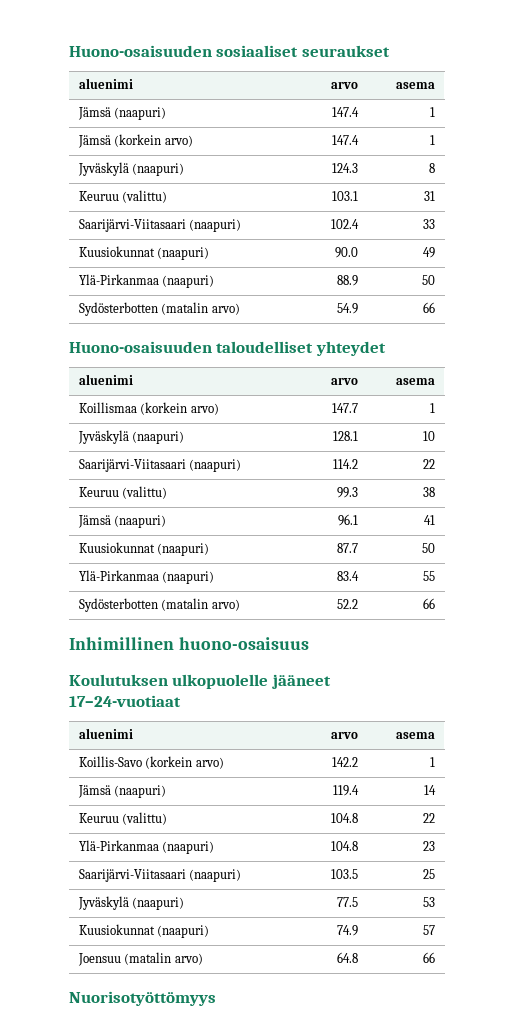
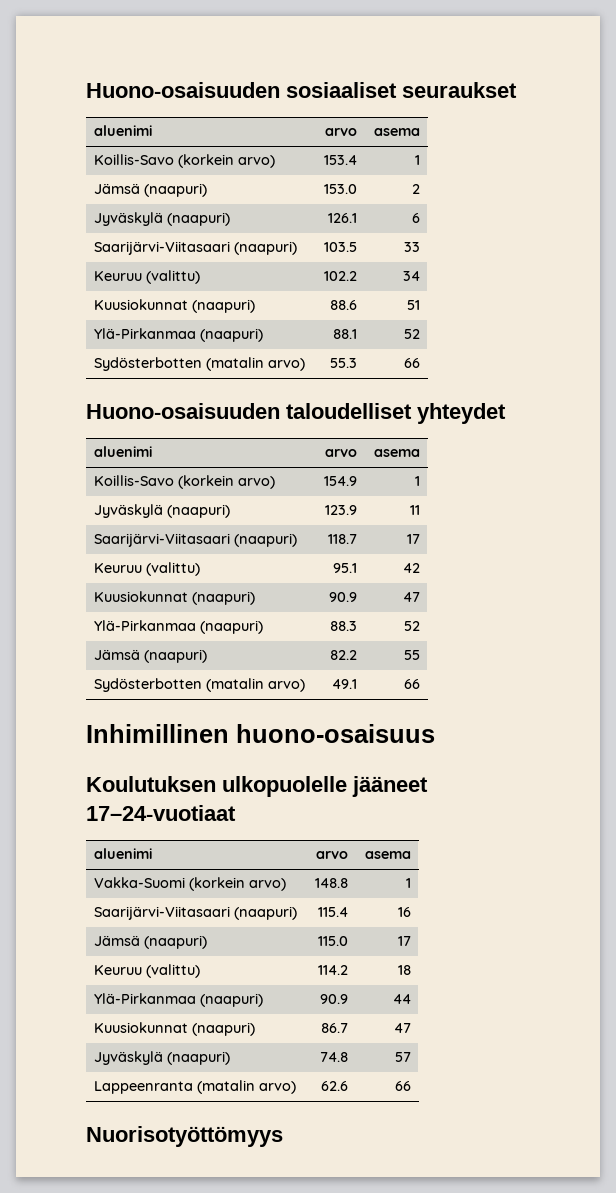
[78,107,167,120] [331,107,359,117] [429,107,435,117] [78,134,193,148] [331,135,359,145] [429,135,435,145] [78,162,185,176] [331,163,358,173] [428,163,435,173] [79,190,168,203] [331,191,358,201] [423,191,435,201] [79,219,242,232] [330,219,359,229] [422,219,435,229] [79,246,210,260] [334,247,358,258] [422,247,435,258] [79,274,215,288] [336,275,358,286] [421,275,435,285] [79,302,240,316] [336,303,358,314] Jämsä (naapuri) | 147.4 | 1 // Jämsä (korkein arvo) | 147.4 | 1 // Jyväskylä (naapuri) | 124.3 | 8 // Keuruu (valittu) | 103.1 | 31 // Saarijärvi-Viitasaari (naapuri) | 102.4 | 33 // Kuusiokunnat (naapuri) | 90.0 | 49 // Ylä-Pirkanmaa (naapuri) | 88.9 | 50 // Sydösterbotten (matalin arvo) | 54.9 -> [93,154,275,168] [324,155,358,165] [415,155,421,165] [93,183,207,197] [324,184,358,194] [412,184,421,194] [93,212,230,226] [328,213,358,223] [412,213,421,223] [93,241,297,255] [324,242,358,252] [404,242,421,252] [93,270,200,284] [324,271,358,281] [403,271,421,281] [93,299,255,313] [330,300,358,310] [407,300,421,310] [93,328,263,342] [333,329,358,339] [404,329,421,339] [93,357,305,371] [330,358,358,368] Koillis-Savo (korkein arvo) | 153.4 | 1 // Jämsä (naapuri) | 153.0 | 2 // Jyväskylä (naapuri) | 126.1 | 6 // Saarijärvi-Viitasaari (naapuri) | 103.5 | 33 // Keuruu (valittu) | 102.2 | 34 // Kuusiokunnat (naapuri) | 88.6 | 51 // Ylä-Pirkanmaa (naapuri) | 88.1 | 52 // Sydösterbotten (matalin arvo) | 55.3
[79,402,219,415] [331,403,358,413] [429,403,435,413] [78,430,185,444] [332,431,358,441] [422,431,435,441] [79,459,242,472] [332,459,358,469] [422,459,435,469] [79,486,168,499] [336,487,358,498] [422,487,435,497] [78,515,167,528] [337,514,358,526] [423,515,435,525] [79,542,210,556] [336,543,358,553] [421,543,435,553] [79,570,215,584] [336,571,359,581] Koillismaa (korkein arvo) | 147.7 | 1 // Jyväskylä (naapuri) | 128.1 | 10 // Saarijärvi-Viitasaari (naapuri) | 114.2 | 22 // Keuruu (valittu) | 99.3 | 38 // Jämsä (naapuri) | 96.1 | 41 // Kuusiokunnat (naapuri) | 87.7 | 50 // Ylä-Pirkanmaa (naapuri) | 83.4 -> [93,475,275,489] [324,476,358,486] [415,476,421,486] [93,504,230,518] [325,505,358,515] [410,505,421,515] [93,533,297,547] [328,534,358,544] [407,534,421,544] [93,562,200,576] [333,563,358,573] [403,563,421,573] [93,591,255,605] [329,592,358,602] [403,592,421,602] [93,620,263,634] [330,621,358,631] [404,621,421,631] [93,649,207,663] [330,650,358,660] Koillis-Savo (korkein arvo) | 154.9 | 1 // Jyväskylä (naapuri) | 123.9 | 11 // Saarijärvi-Viitasaari (naapuri) | 118.7 | 17 // Keuruu (valittu) | 95.1 | 42 // Kuusiokunnat (naapuri) | 90.9 | 47 // Ylä-Pirkanmaa (naapuri) | 88.3 | 52 // Jämsä (naapuri) | 82.2
[336,599,358,609] 52.2 -> [332,679,358,689] 49.1
[79,756,224,769] [331,757,358,767] [429,757,435,767] [78,785,167,798] [332,785,359,796] [423,785,436,795] [79,812,168,825] [330,813,358,823] [422,813,435,823] [79,840,215,854] [330,841,358,851] [422,841,435,851] [79,869,242,882] [330,869,358,879] [422,869,435,879] [78,896,185,910] [336,897,358,907] [422,897,435,907] [79,924,210,938] [336,925,358,936] Koillis-Savo (korkein arvo) | 142.2 | 1 // Jämsä (naapuri) | 119.4 | 14 // Keuruu (valittu) | 104.8 | 22 // Ylä-Pirkanmaa (naapuri) | 104.8 | 23 // Saarijärvi-Viitasaari (naapuri) | 103.5 | 25 // Jyväskylä (naapuri) | 77.5 | 53 // Kuusiokunnat (naapuri) | 74.9 -> [93,877,286,891] [315,878,349,888] [406,878,412,888] [93,906,297,920] [318,907,349,917] [398,907,412,917] [93,935,207,949] [318,936,349,946] [398,936,412,946] [93,964,200,978] [318,965,349,975] [398,965,412,975] [93,993,263,1007] [320,994,349,1004] [393,994,412,1004] [93,1022,255,1036] [321,1023,349,1033] [394,1023,412,1033] [93,1051,230,1065] [320,1052,349,1062] Vakka-Suomi (korkein arvo) | 148.8 | 1 // Saarijärvi-Viitasaari (naapuri) | 115.4 | 16 // Jämsä (naapuri) | 115.0 | 17 // Keuruu (valittu) | 114.2 | 18 // Ylä-Pirkanmaa (naapuri) | 90.9 | 44 // Kuusiokunnat (naapuri) | 86.7 | 47 // Jyväskylä (naapuri) | 74.8
[78,952,203,966] [336,952,358,963] Joensuu (matalin arvo) | 64.8 -> [93,1080,296,1094] [321,1081,349,1091] Lappeenranta (matalin arvo) | 62.6

